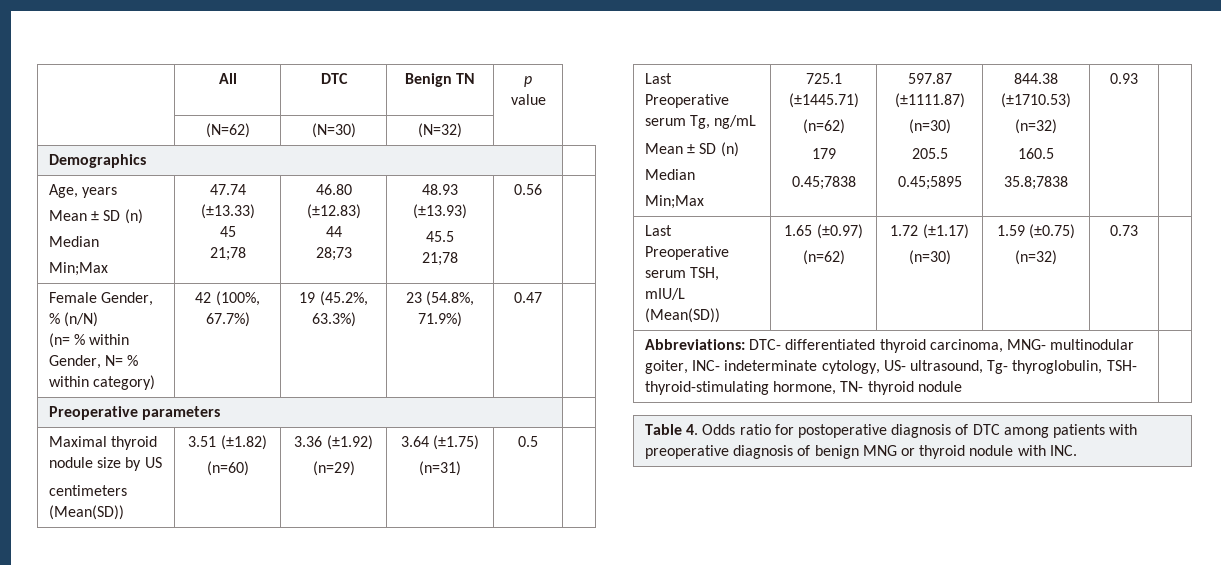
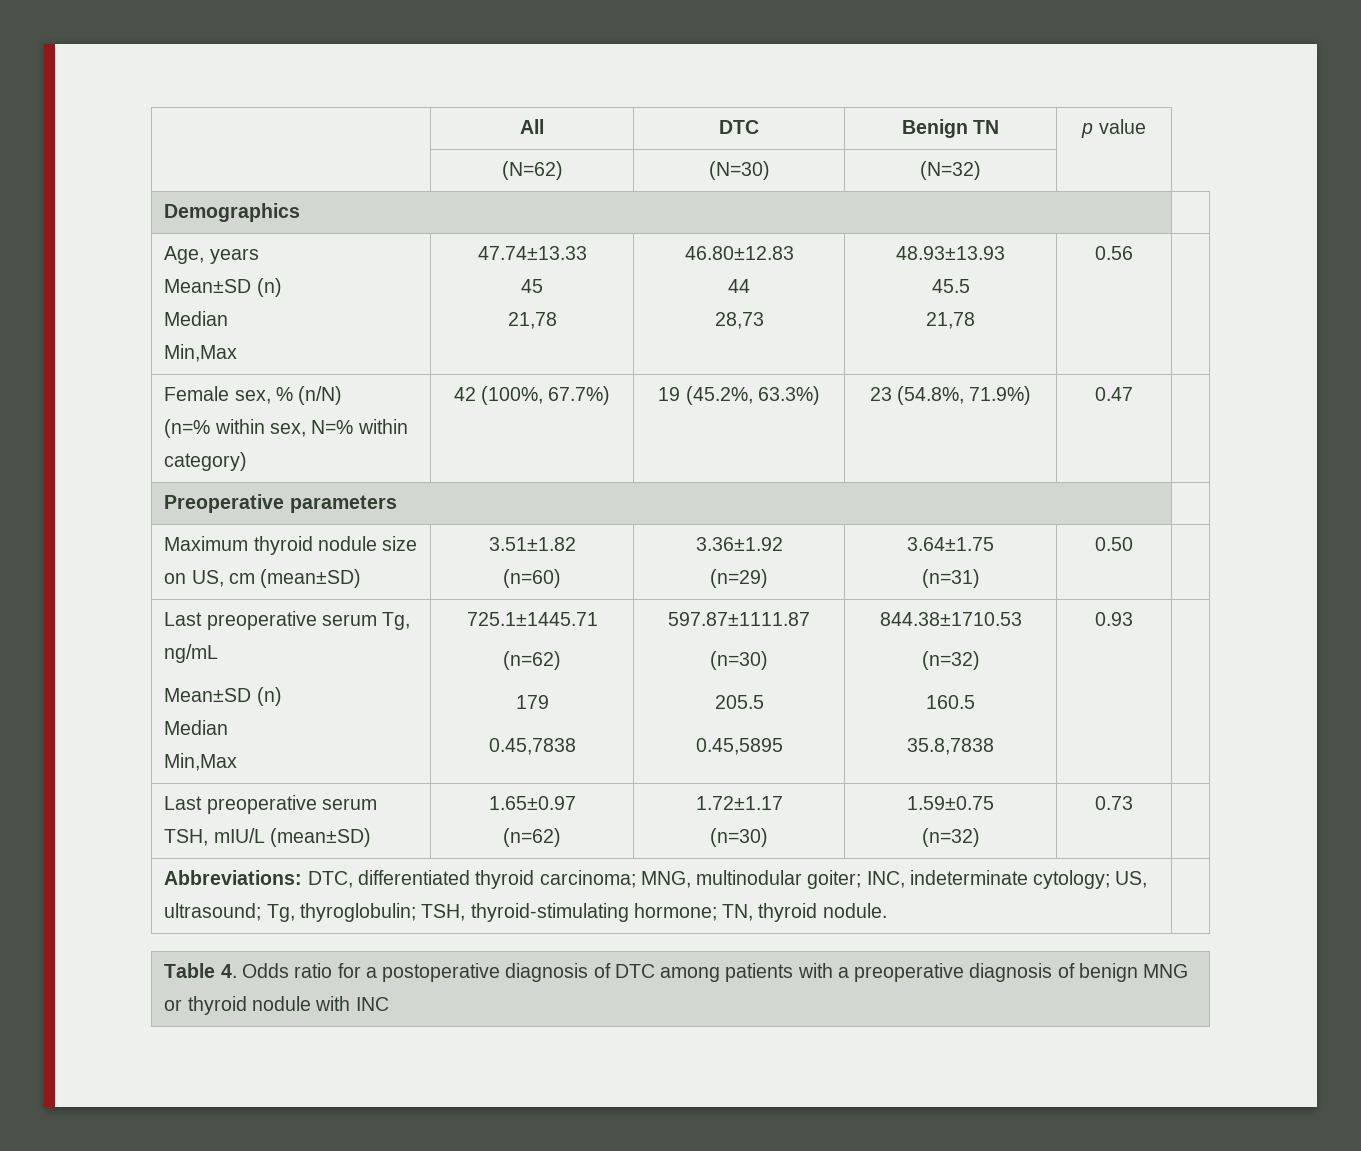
[49,209,143,224] [49,236,100,247] [49,262,109,276] [209,184,246,195] [200,204,255,219] [219,226,236,237] [209,247,246,261] [315,184,352,195] [306,204,361,219] [325,226,342,237] [315,247,352,261] [422,184,458,195] [413,204,467,219] Mean ± SD (n) // Median // Min;Max | 47.74 (±13.33) // 45 // 21;78 | 46.80 (±12.83) // 44 // 28;73 | 48.93 (±13.93) -> [164,278,282,297] [164,311,229,326] [164,344,238,362] [477,246,587,260] [521,279,543,293] [507,312,557,329] [684,246,794,260] [728,279,751,293] [714,312,764,329] [896,246,1006,260] Mean±SD (n) // Median // Min,Max | 47.74±13.33 // 45 // 21,78 | 46.80±12.83 // 44 // 28,73 | 48.93±13.93
[422,252,458,266] 21;78 -> [926,312,976,329] 21,78
[101,292,154,306] Gender, -> [234,390,271,404] sex,
[49,333,130,348] [49,355,139,369] (n= % within Gender, N= % -> [164,419,354,438] (n=% within sex, N=%
[49,436,108,447] Maximal -> [164,536,249,551] Maximum
[125,457,162,471] [49,485,128,496] [49,505,125,520] [188,435,267,450] by US // centimeters (Mean(SD)) | 3.51 (±1.82) -> [164,569,362,588] [488,537,576,551] on US, cm (mean±SD) | 3.51±1.82
[294,435,373,450] 3.36 (±1.92) -> [695,537,783,551] 3.36±1.92
[400,435,480,450] 3.64 (±1.75) -> [907,537,995,551] 3.64±1.75
[518,436,538,447] [645,73,673,84] [645,94,730,108] 0.5 | // Last Preoperative -> [1095,537,1133,551] [164,611,317,630] 0.50 | // Last preoperative
[645,142,739,157] [645,169,696,180] [645,195,705,209] [805,73,842,84] [788,93,859,108] Mean ± SD (n) // Median // Min;Max | 725.1 (±1445.71) -> [164,687,282,706] [164,720,229,735] [164,753,238,771] [466,612,598,626] Mean±SD (n) // Median // Min,Max | 725.1±1445.71
[791,176,856,190] [907,73,952,84] [894,93,965,108] 0.45;7838 | 597.87 (±1111.87) -> [488,738,576,755] [668,612,810,626] 0.45,7838 | 597.87±1111.87
[897,176,962,190] [1014,73,1058,84] [1001,93,1071,108] 0.45;5895 | 844.38 (±1710.53) -> [695,738,783,755] [879,612,1022,626] 0.45,5895 | 844.38±1710.53
[1004,176,1068,190] 35.8;7838 -> [907,738,995,755] 35.8,7838
[645,246,730,260] Preoperative -> [206,795,317,814] preoperative
[645,308,721,323] [784,224,863,239] (Mean(SD)) | 1.65 (±0.97) -> [270,828,372,847] [488,796,576,810] (mean±SD) | 1.65±0.97
[890,224,969,239] 1.72 (±1.17) -> [695,796,783,810] 1.72±1.17
[996,224,1076,239] 1.59 (±0.75) -> [907,796,995,810] 1.59±0.75
[749,339,782,350] DTC- -> [307,871,353,888] DTC,
[929,339,1135,353] [645,360,1137,374] [645,381,962,395] carcinoma, MNG- multinodular goiter, INC- indeterminate cytology, US- ultrasound, Tg- thyroglobulin, TSH- thyroid-stimulating hormone, TN- thyroid nodule -> [539,870,1148,889] [164,903,887,922] carcinoma; MNG, multinodular goiter; INC, indeterminate cytology; US, ultrasound; Tg, thyroglobulin; TSH, thyroid-stimulating hormone; TN, thyroid nodule.
(794, 429) none -> [365,967,377,978] a
(1138, 429) none -> [837,967,849,978] a
[1049,445,1077,456] INC. -> [355,997,389,1011] INC

